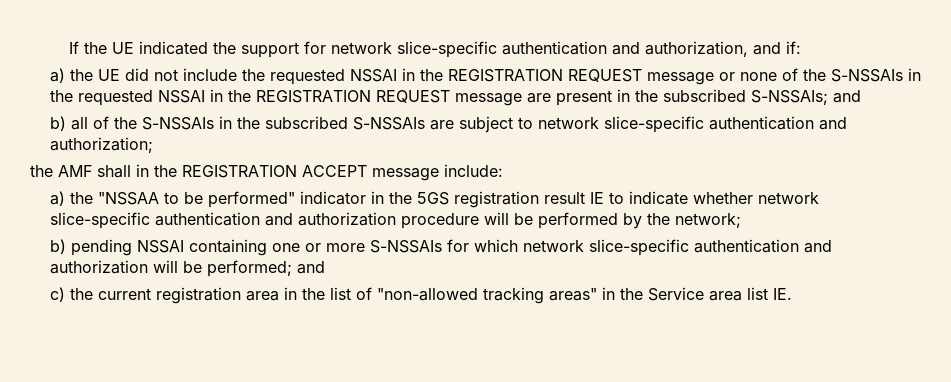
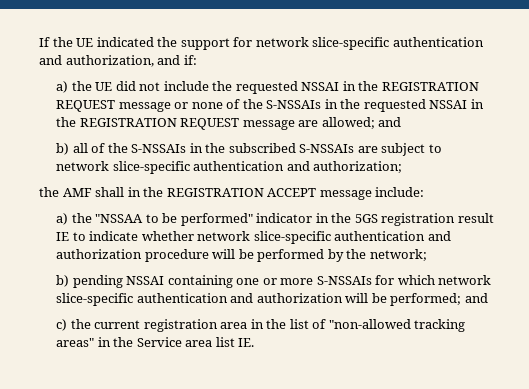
[555,89,828,106] present in the subscribed S-NSSAIs; -> [321,117,375,129] allowed;

